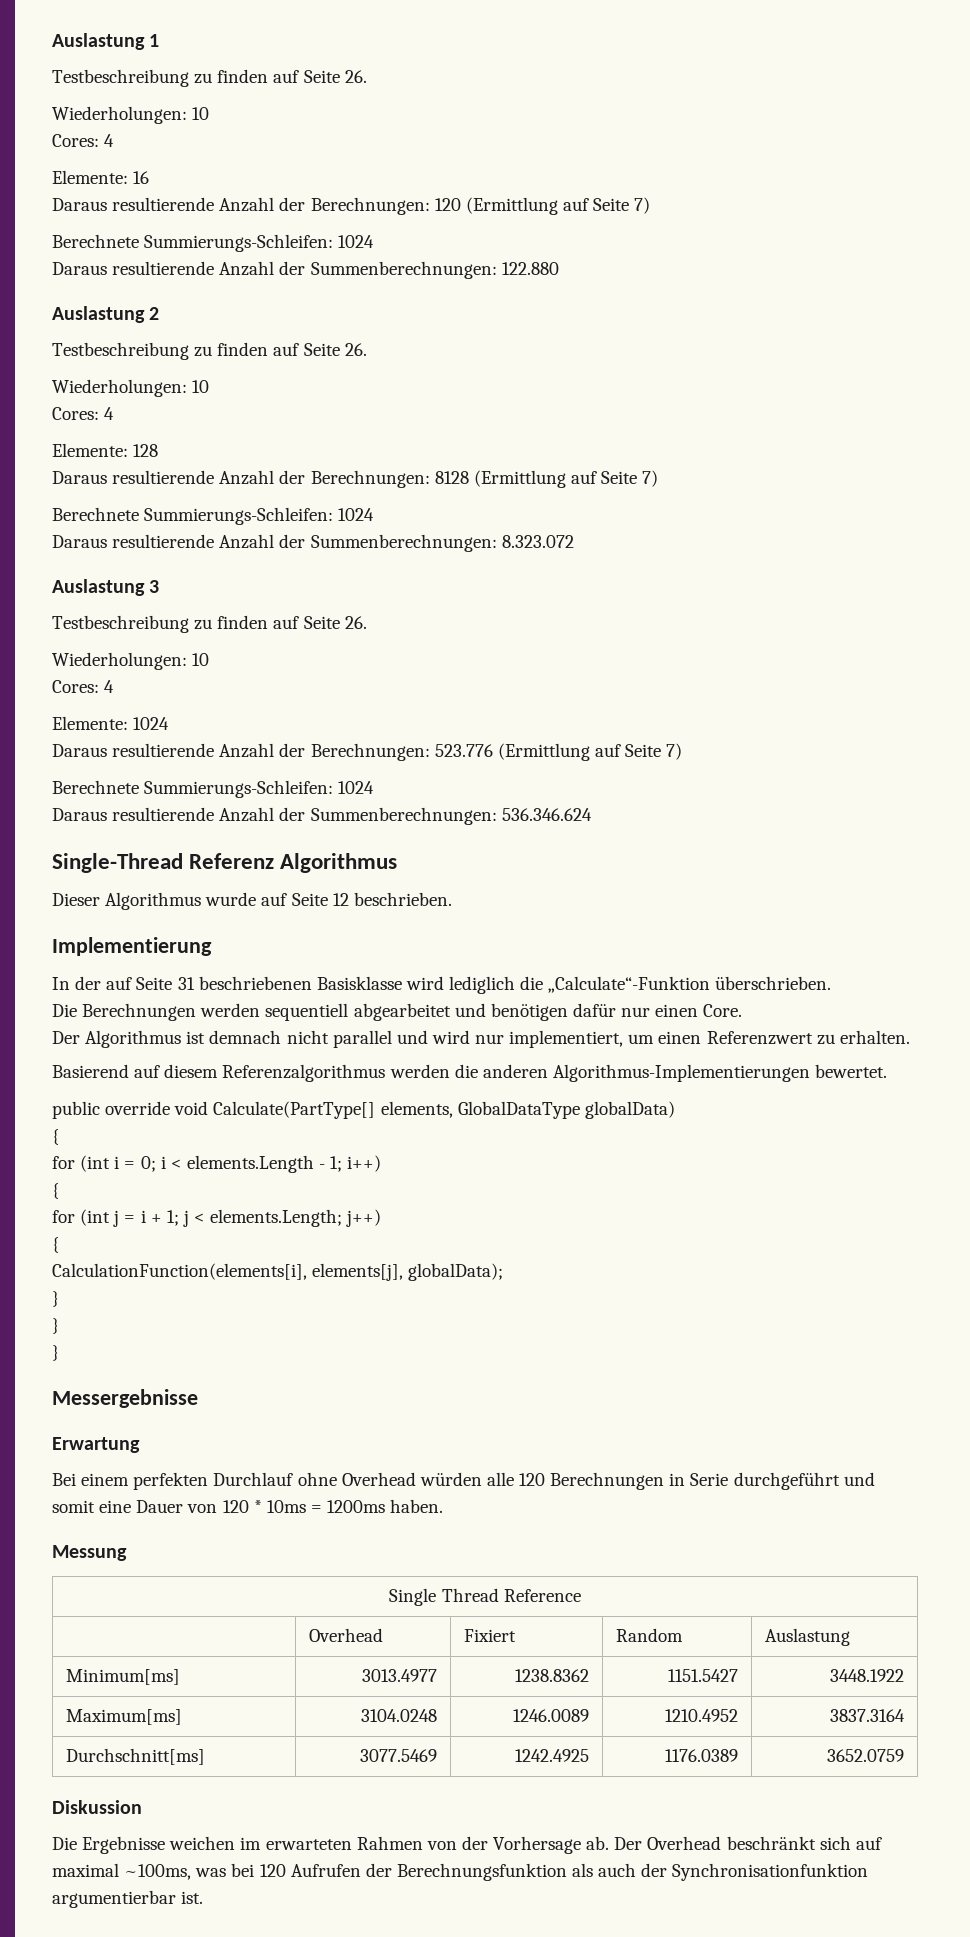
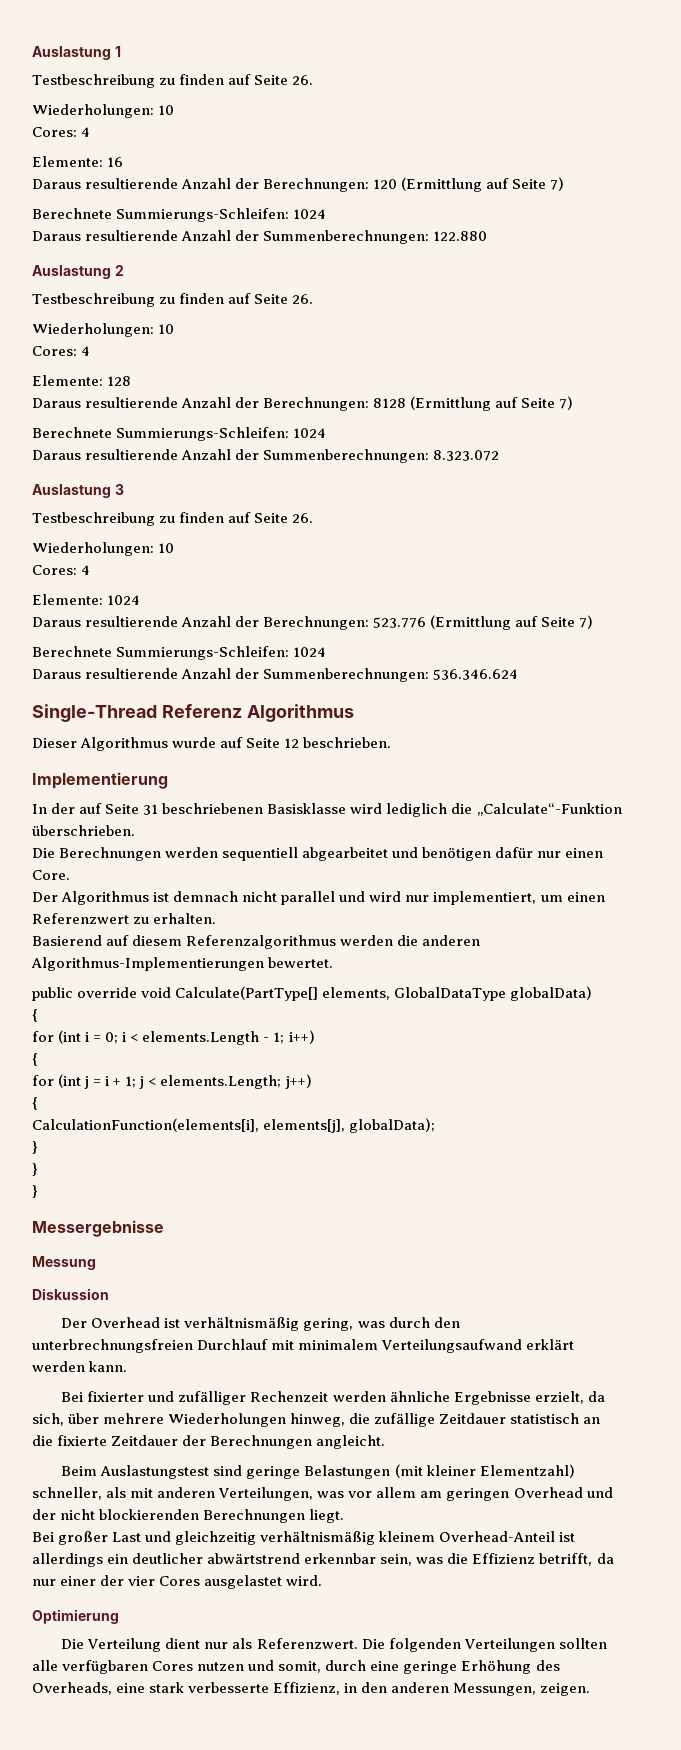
[52,1437,140,1453] [52,1472,875,1490] [52,1499,444,1513] [52,1545,127,1561] [389,1588,581,1606] [309,1628,384,1642] [464,1629,517,1642] [616,1628,684,1642] [765,1628,851,1646] [66,1669,181,1685] [361,1669,437,1682] [514,1669,589,1682] [667,1669,738,1682] [829,1669,904,1682] [66,1709,183,1725] [360,1709,437,1722] [512,1709,589,1722] [664,1709,738,1722] [829,1709,905,1722] [66,1748,206,1765] [359,1749,437,1762] [514,1749,589,1762] [664,1749,738,1762] [826,1749,904,1762] [52,1800,142,1814] [52,1836,882,1854] [52,1863,869,1881] [52,1890,204,1908] Erwartung // Bei einem perfekten Durchlauf ohne Overhead würden alle 120 Berechnungen in Serie durchgeführt und somit eine Dauer von 120 * 10ms = 1200ms haben. // Messung // Single Thread Reference // | Overhead | Fixiert | Random | Auslastung // Minimum[ms] | 3013.4977 | 1238.8362 | 1151.5427 | 3448.1922 // Maximum[ms] | 3104.0248 | 1246.0089 | 1210.4952 | 3837.3164 // Durchschnitt[ms] | 3077.5469 | 1242.4925 | 1176.0389 | 3652.0759 // Diskussion // Die Ergebnisse weichen im erwarteten Rahmen von der Vorhersage ab. Der Overhead beschränkt sich auf maximal ~100ms, was bei 120 Aufrufen der Berechnungsfunktion als auch der Synchronisationfunktion argumentierbar ist. -> [32,1256,96,1270] [32,1288,109,1300] [61,1317,460,1331] [32,1339,575,1353] [32,1361,128,1372] [61,1391,605,1405] [32,1413,601,1427] [32,1435,386,1449] [61,1464,575,1479] [32,1487,613,1501] [32,1509,345,1523] [32,1531,576,1545] [32,1553,614,1567] [32,1575,323,1589] [32,1609,119,1624] [61,1638,607,1652] [32,1660,560,1674] [32,1682,591,1696] Messung // Diskussion // Der Overhead ist verhältnismäßig gering, was durch den unterbrechnungsfreien Durchlauf mit minimalem Verteilungsaufwand erklärt werden kann. // Bei fixierter und zufälliger Rechenzeit werden ähnliche Ergebnisse erzielt, da sich, über mehrere Wiederholungen hinweg, die zufällige Zeitdauer statistisch an die fixierte Zeitdauer der Berechnungen angleicht. // Beim Auslastungstest sind geringe Belastungen (mit kleiner Elementzahl) schneller, als mit anderen Verteilungen, was vor allem am geringen Overhead und der nicht blockierenden Berechnungen liegt. // Bei großer Last und gleichzeitig verhältnismäßig kleinem Overhead-Anteil ist allerdings ein deutlicher abwärtstrend erkennbar sein, was die Effizienz betrifft, da nur einer der vier Cores ausgelastet wird. // Optimierung // Die Verteilung dient nur als Referenzwert. Die folgenden Verteilungen sollten alle verfügbaren Cores nutzen und somit, durch eine geringe Erhöhung des Overheads, eine stark verbesserte Effizienz, in den anderen Messungen, zeigen.

